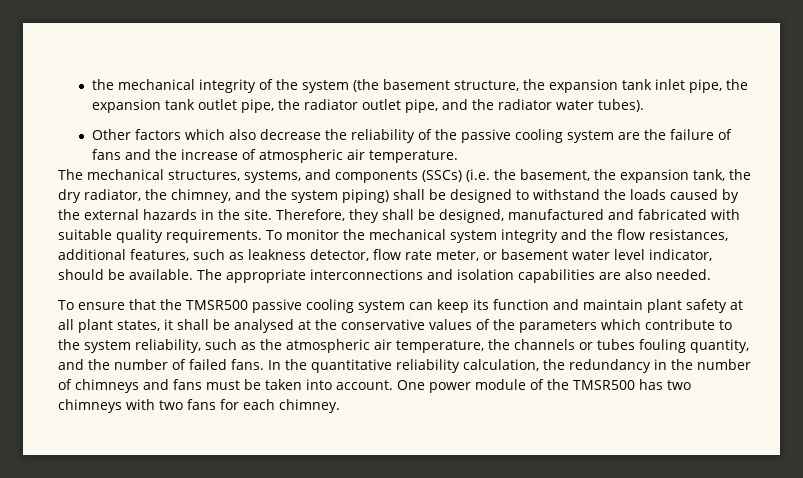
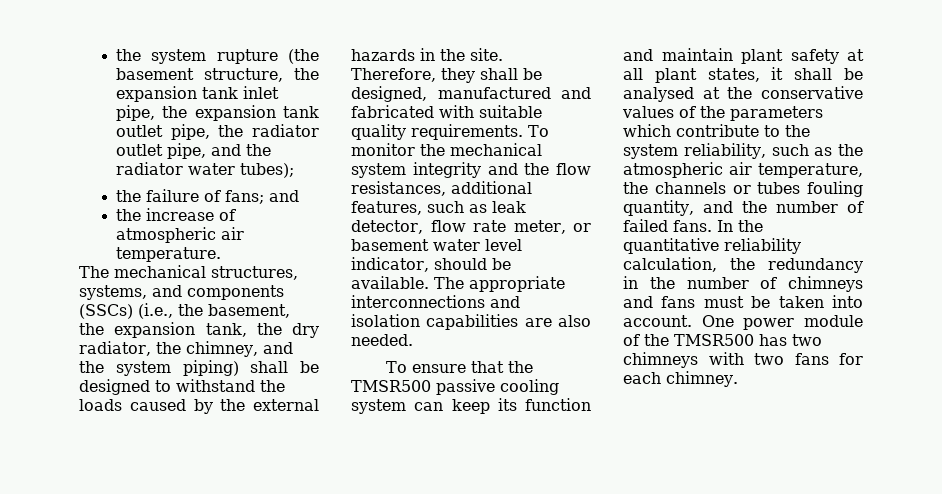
[91,79,349,93] the mechanical integrity of the system -> [115,49,278,64] the system rupture
[597,99,644,112] [91,129,640,143] tubes). // Other factors which also decrease the reliability of the passive cooling system are -> [239,163,294,178] tubes); //
[91,149,151,160] fans and -> [224,190,299,204] fans; and //
[466,169,490,182] (i.e. -> [138,303,173,319] (i.e.,
[248,249,306,260] leakness -> [492,201,526,213] leak

